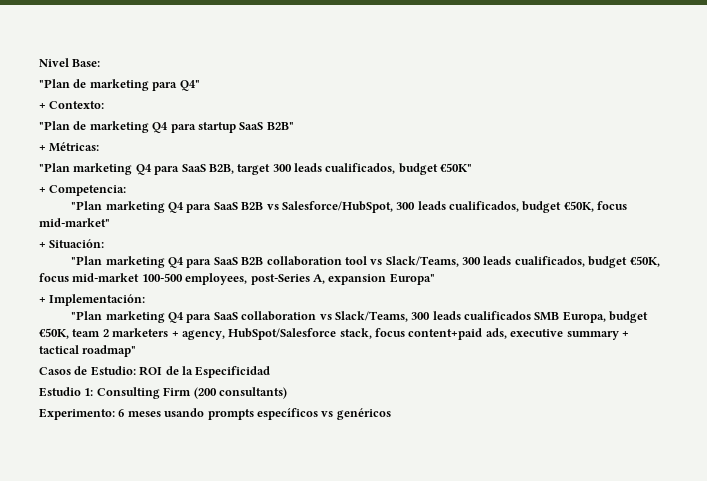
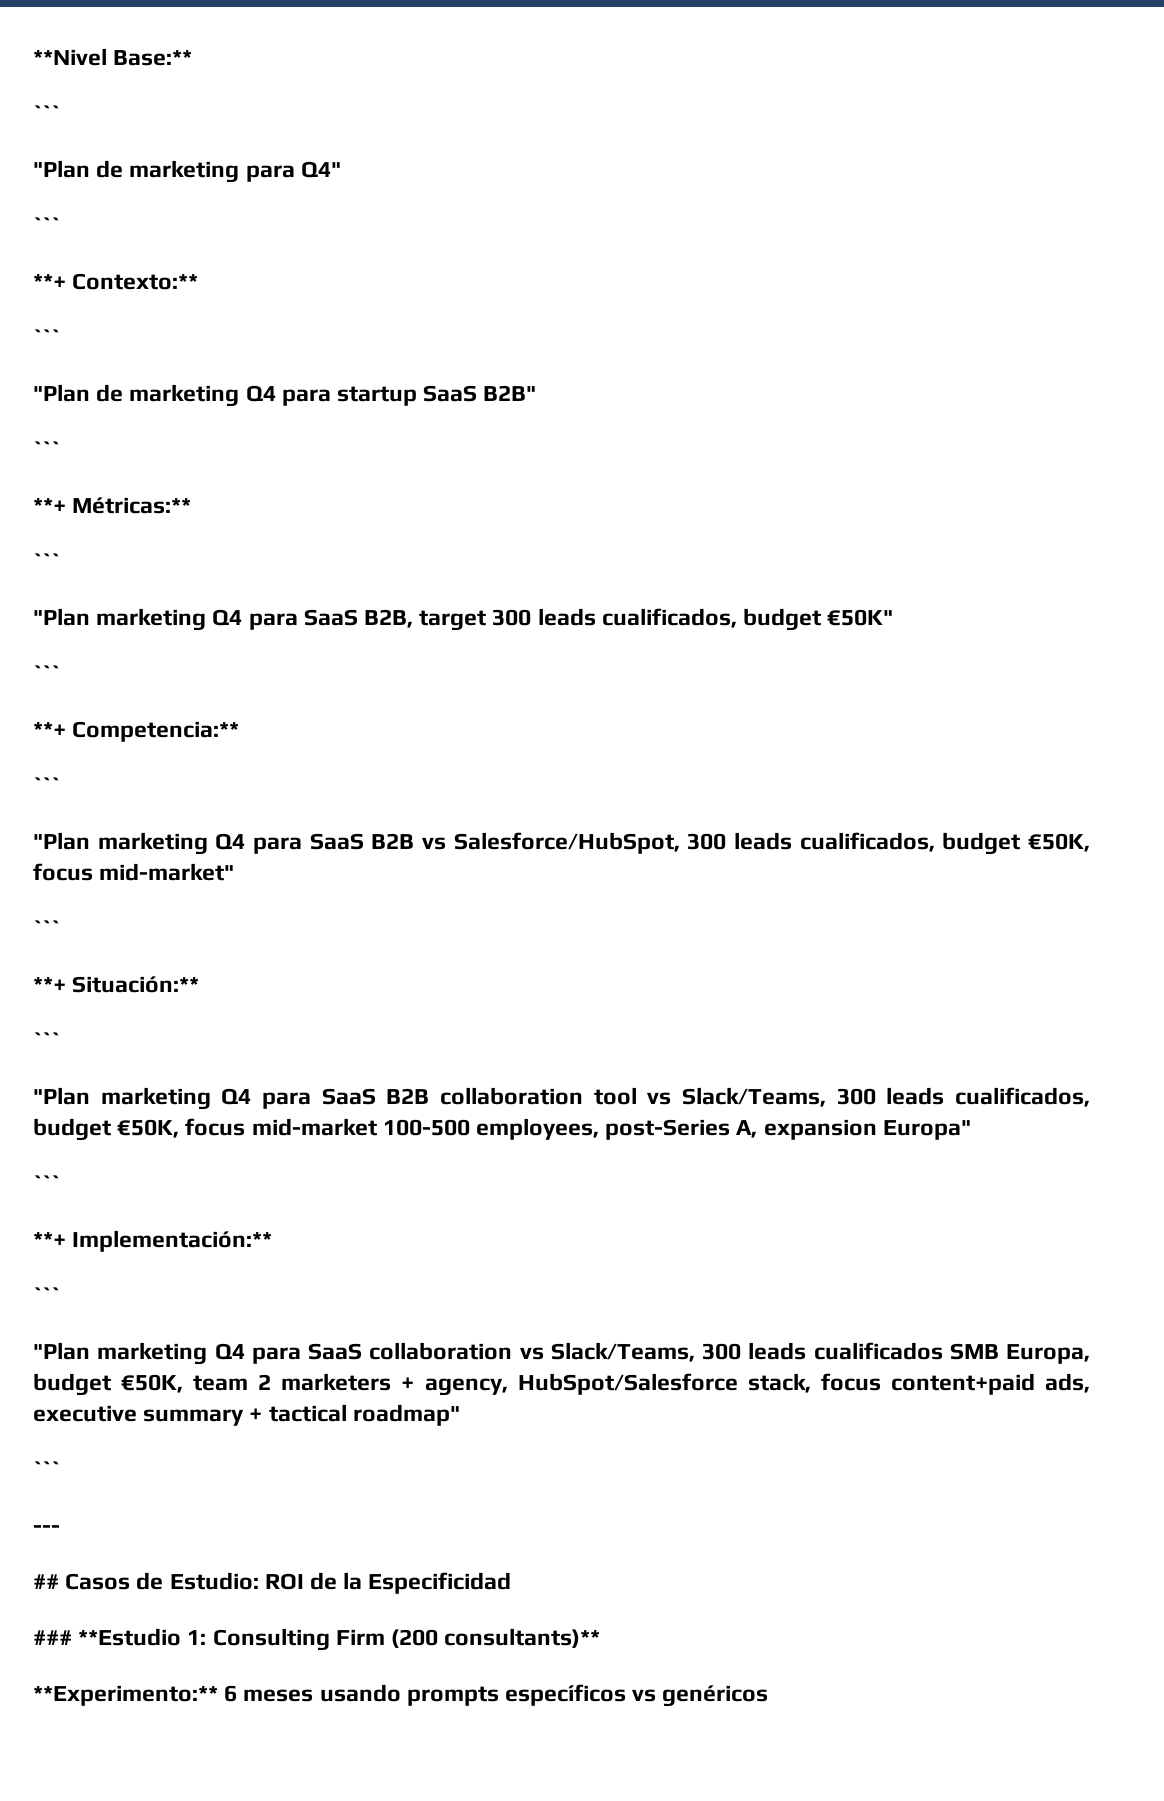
[39,58,101,67] Nivel Base: -> [33,48,193,66] [33,105,60,121] **Nivel Base:** // ```
[39,101,105,109] + Contexto: -> [33,217,60,233] [33,273,199,290] [33,329,60,345] ``` // **+ Contexto:** // ```
[39,142,100,152] + Métricas: -> [33,441,60,457] [33,497,192,514] [33,553,60,569] ``` // **+ Métricas:** // ```
[39,185,127,196] + Competencia: -> [33,665,60,681] [33,721,240,742] [33,777,60,793] ``` // **+ Competencia:** // ```
[39,239,105,248] + Situación: -> [33,920,60,936] [33,976,200,993] [33,1032,60,1048] ``` // **+ Situación:** // ```
[39,294,146,306] + Implementación: -> [33,1175,60,1191] [33,1230,273,1252] [33,1287,60,1303] ``` // **+ Implementación:** // ```
(137, 351) none -> [33,1461,60,1477] [33,1525,60,1533] [33,1574,59,1589] ``` // --- // ##
[39,387,81,397] Estudio -> [33,1628,182,1646] ### **Estudio
[218,387,287,399] [39,408,115,420] consultants) // Experimento: -> [444,1628,601,1648] [33,1685,218,1706] consultants)** // **Experimento:**

